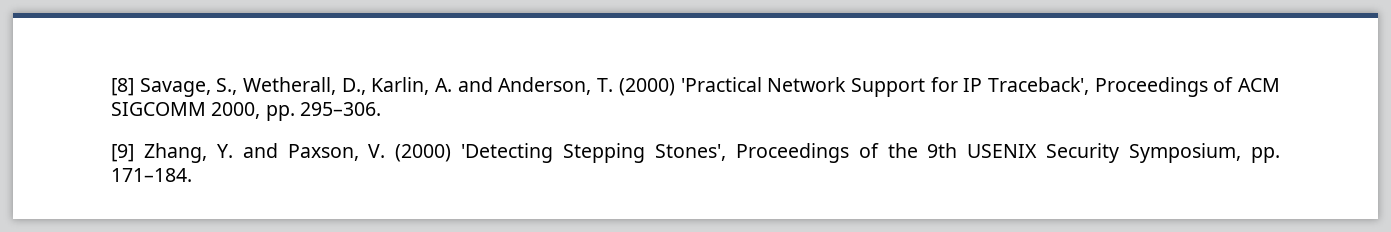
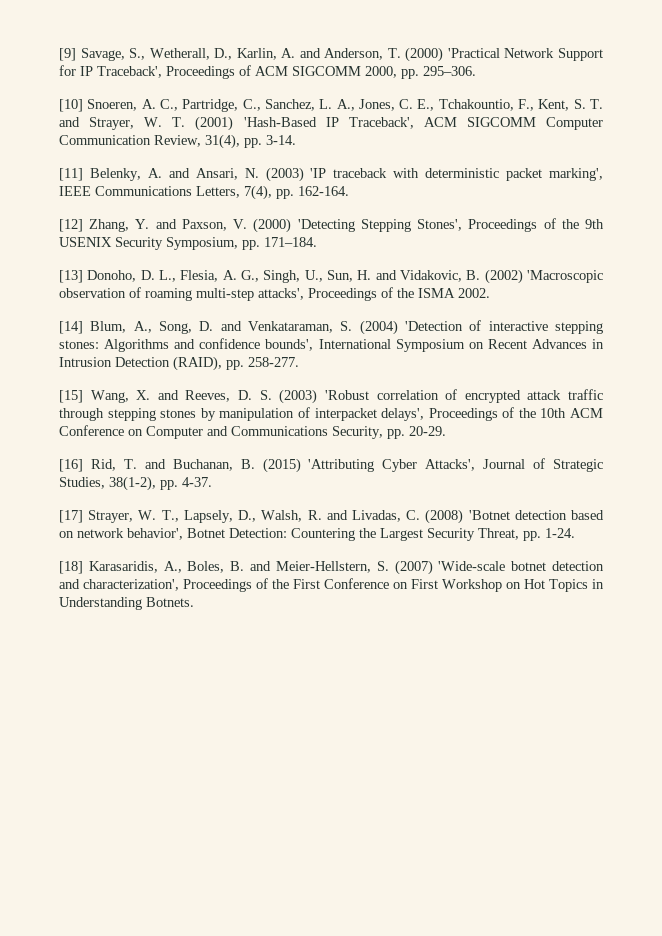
[111,78,134,96] [8] -> [59,48,76,61] [9]
[111,144,134,162] [9] -> [59,99,603,112] [59,116,604,131] [59,134,296,149] [59,167,603,182] [59,185,349,200] [59,219,83,232] [10] Snoeren, A. C., Partridge, C., Sanchez, L. A., Jones, C. E., Tchakountio, F., Kent, S. T. and Strayer, W. T. (2001) 'Hash-Based IP Traceback', ACM SIGCOMM Computer Communication Review, 31(4), pp. 3-14. // [11] Belenky, A. and Ansari, N. (2003) 'IP traceback with deterministic packet marking', IEEE Communications Letters, 7(4), pp. 162-164. // [12]
(192, 175) none -> [59,269,603,284] [59,287,490,301] [59,320,603,335] [59,338,605,352] [59,356,299,371] [59,389,604,404] [59,407,603,421] [59,425,446,439] [59,458,603,473] [59,476,212,491] [59,509,604,524] [59,528,575,541] [59,560,604,575] [59,578,604,592] [59,597,194,610] // [13] Donoho, D. L., Flesia, A. G., Singh, U., Sun, H. and Vidakovic, B. (2002) 'Macroscopic observation of roaming multi-step attacks', Proceedings of the ISMA 2002. // [14] Blum, A., Song, D. and Venkataraman, S. (2004) 'Detection of interactive stepping stones: Algorithms and confidence bounds', International Symposium on Recent Advances in Intrusion Detection (RAID), pp. 258-277. // [15] Wang, X. and Reeves, D. S. (2003) 'Robust correlation of encrypted attack traffic through stepping stones by manipulation of interpacket delays', Proceedings of the 10th ACM Conference on Computer and Communications Security, pp. 20-29. // [16] Rid, T. and Buchanan, B. (2015) 'Attributing Cyber Attacks', Journal of Strategic Studies, 38(1-2), pp. 4-37. // [17] Strayer, W. T., Lapsely, D., Walsh, R. and Livadas, C. (2008) 'Botnet detection based on network behavior', Botnet Detection: Countering the Largest Security Threat, pp. 1-24. // [18] Karasaridis, A., Boles, B. and Meier-Hellstern, S. (2007) 'Wide-scale botnet detection and characterization', Proceedings of the First Conference on First Workshop on Hot Topics in Understanding Botnets.

